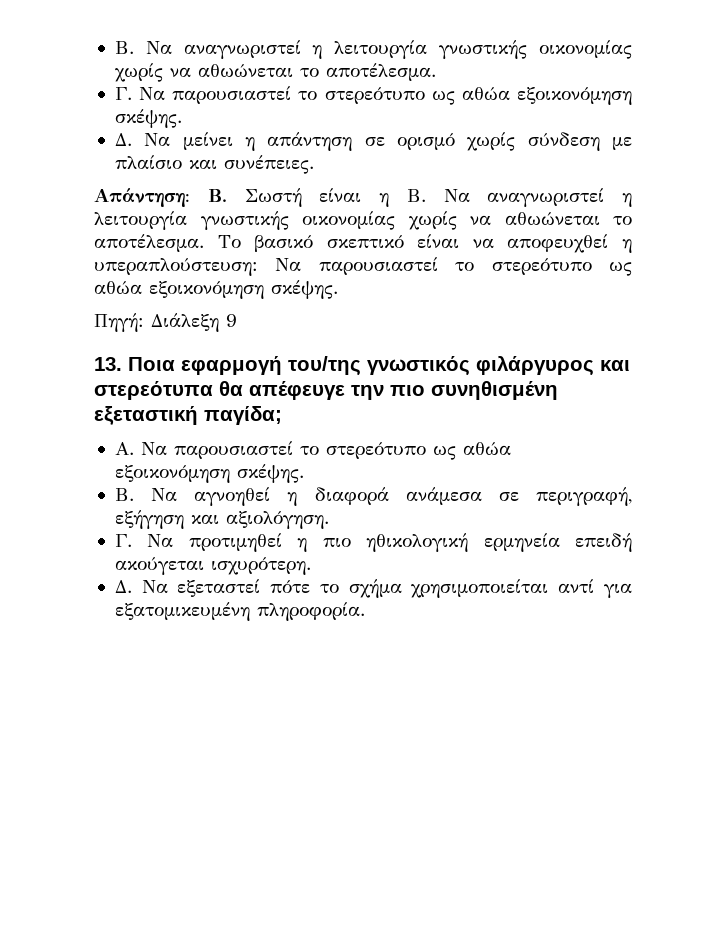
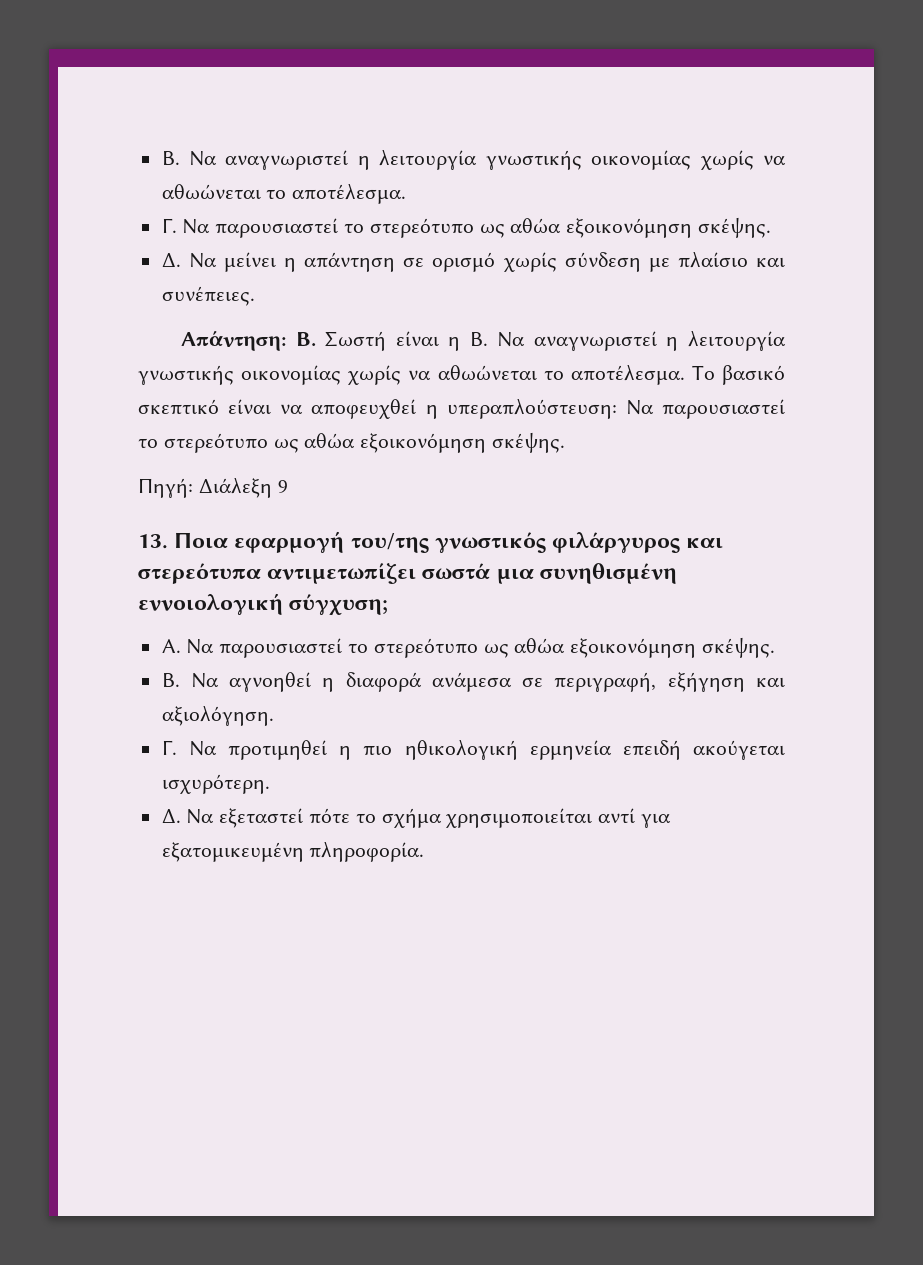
[219,381,558,400] [94,406,282,425] θα απέφευγε την πιο συνηθισμένη εξεταστική παγίδα; -> [267,563,677,584] [138,593,389,616] αντιμετωπίζει σωστά μια συνηθισμένη εννοιολογική σύγχυση;

